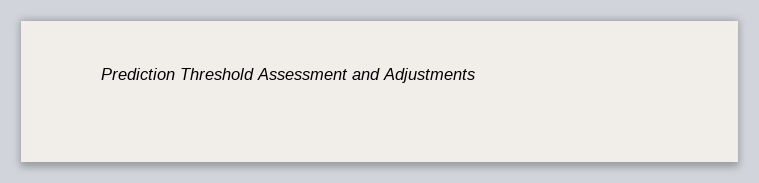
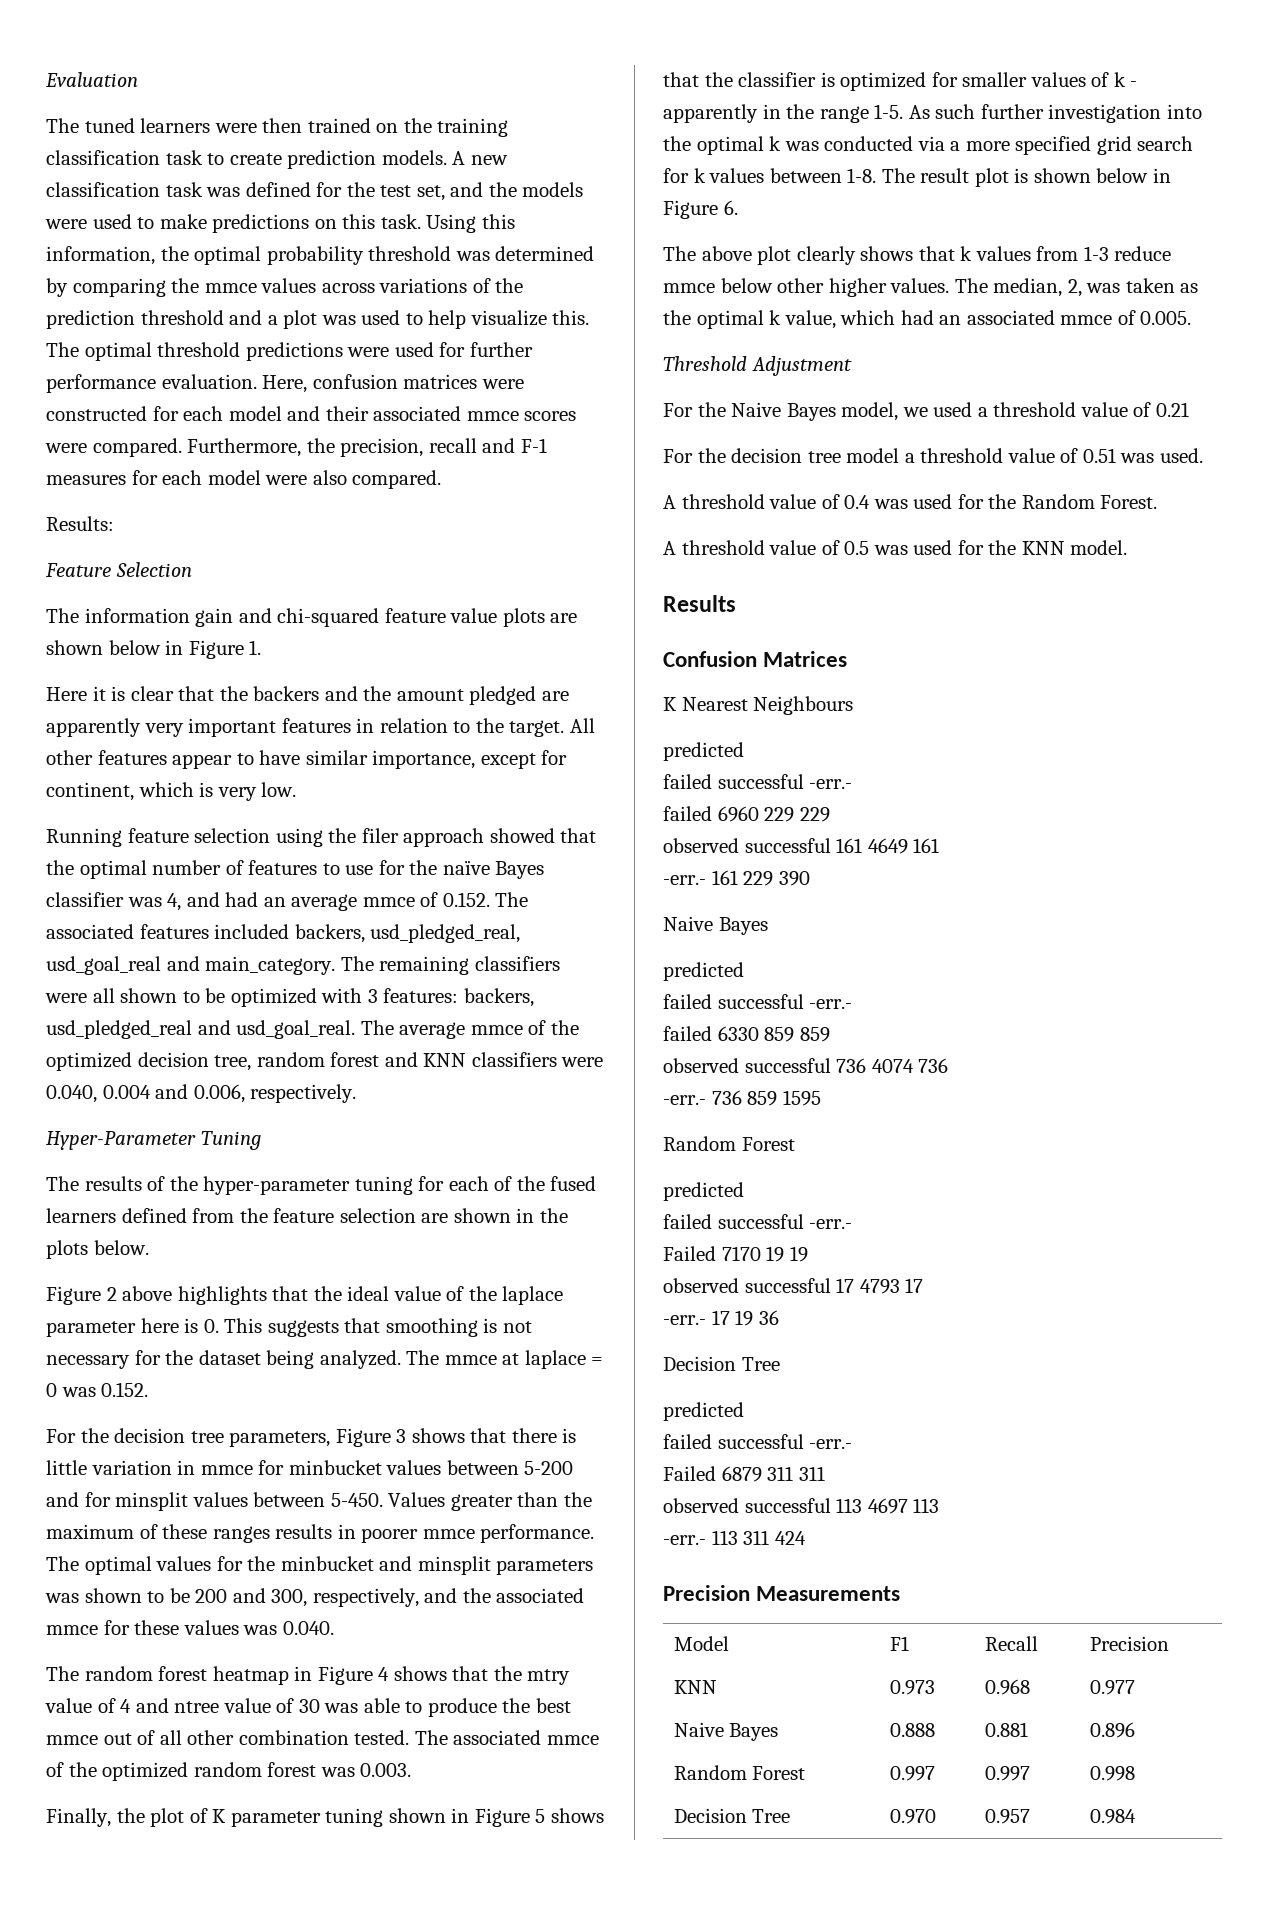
[101,68,475,83] Prediction Threshold Assessment and Adjustments -> [45,72,138,87] [46,118,509,137] [46,150,508,169] [46,182,584,201] [45,214,515,233] [46,246,595,265] [46,278,524,297] [46,310,590,329] [46,342,533,361] [46,374,524,393] [46,406,577,421] [45,438,547,457] [46,470,442,489] [46,516,114,531] [45,562,192,577] [46,608,578,627] [46,640,262,659] [46,686,569,705] [46,718,595,737] [46,750,568,769] [46,782,297,801] [46,828,597,847] [46,860,545,879] [46,892,529,911] [46,924,521,943] [46,956,560,975] [45,988,534,1007] [46,1020,579,1039] [46,1052,604,1071] [46,1084,357,1103] [46,1131,261,1150] [46,1176,597,1195] [46,1208,568,1223] [46,1240,149,1259] [46,1286,564,1305] [46,1318,532,1337] [46,1350,604,1369] [46,1382,149,1397] [46,1428,577,1447] [46,1460,574,1475] [46,1492,592,1511] [46,1524,595,1543] [46,1556,594,1575] [45,1588,585,1607] [46,1620,334,1635] [46,1666,571,1685] [45,1698,571,1717] [46,1730,599,1745] [46,1762,412,1781] [46,1808,604,1827] [663,72,1138,91] [663,104,1202,123] [663,136,1194,155] [663,168,1171,187] [663,200,738,219] [663,246,1172,265] [663,278,1199,297] [663,310,1192,329] [663,356,852,376] [663,402,1189,421] [663,448,1203,463] [663,494,1158,509] [663,540,1128,555] [663,595,736,612] [663,651,848,667] [663,696,854,715] [663,742,744,761] [663,774,853,789] [663,806,830,822] [663,838,940,854] [663,870,810,886] [663,916,768,935] [663,962,744,981] [663,994,853,1009] [663,1026,830,1042] [663,1058,949,1073] [663,1090,821,1106] [663,1136,795,1151] [663,1182,744,1201] [663,1214,853,1229] [663,1246,808,1262] [663,1278,924,1294] [663,1310,779,1326] [663,1356,780,1371] [663,1402,744,1421] [663,1434,853,1449] [663,1466,825,1482] [663,1498,940,1514] [663,1530,806,1545] [663,1585,901,1601] [673,1636,729,1651] [889,1636,909,1651] [984,1636,1038,1651] [1089,1636,1169,1651] [673,1680,717,1694] [889,1680,935,1695] [984,1679,1030,1695] [1089,1680,1135,1695] [673,1722,779,1741] [889,1723,935,1737] [984,1722,1028,1737] [1089,1722,1135,1738] [673,1765,806,1780] [889,1766,935,1781] [984,1766,1030,1781] [1089,1766,1135,1781] [673,1808,791,1823] [889,1809,936,1824] [984,1809,1030,1824] [1089,1809,1136,1824] Evaluation // The tuned learners were then trained on the training classification task to create prediction models. A new classification task was defined for the test set, and the models were used to make predictions on this task. Using this information, the optimal probability threshold was determined by comparing the mmce values across variations of the prediction threshold and a plot was used to help visualize this. The optimal threshold predictions were used for further performance evaluation. Here, confusion matrices were constructed for each model and their associated mmce scores were compared. Furthermore, the precision, recall and F-1 measures for each model were also compared. // Results: // Feature Selection // The information gain and chi-squared feature value plots are shown below in Figure 1. // Here it is clear that the backers and the amount pledged are apparently very important features in relation to the target. All other features appear to have similar importance, except for continent, which is very low. // Running feature selection using the filer approach showed that the optimal number of features to use for the naïve Bayes classifier was 4, and had an average mmce of 0.152. The associated features included backers, usd_pledged_real, usd_goal_real and main_category. The remaining classifiers were all shown to be optimized with 3 features: backers, usd_pledged_real and usd_goal_real. The average mmce of the optimized decision tree, random forest and KNN classifiers were 0.040, 0.004 and 0.006, respectively. // Hyper-Parameter Tuning // The results of the hyper-parameter tuning for each of the fused learners defined from the feature selection are shown in the plots below. // Figure 2 above highlights that the ideal value of the laplace parameter here is 0. This suggests that smoothing is not necessary for the dataset being analyzed. The mmce at laplace = 0 was 0.152. // For the decision tree parameters, Figure 3 shows that there is little variation in mmce for minbucket values between 5-200 and for minsplit values between 5-450. Values greater than the maximum of these ranges results in poorer mmce performance. The optimal values for the minbucket and minsplit parameters was shown to be 200 and 300, respectively, and the associated mmce for these values was 0.040. // The random forest heatmap in Figure 4 shows that the mtry value of 4 and ntree value of 30 was able to produce the best mmce out of all other combination tested. The associated mmce of the optimized random forest was 0.003. // Finally, the plot of K parameter tuning shown in Figure 5 shows that the classifier is optimized for smaller values of k - apparently in the range 1-5. As such further investigation into the optimal k was conducted via a more specified grid search for k values between 1-8. The result plot is shown below in Figure 6. // The above plot clearly shows that k values from 1-3 reduce mmce below other higher values. The median, 2, was taken as the optimal k value, which had an associated mmce of 0.005. // Threshold Adjustment // For the Naive Bayes model, we used a threshold value of 0.21 // For the decision tree model a threshold value of 0.51 was used. // A threshold value of 0.4 was used for the Random Forest. // A threshold value of 0.5 was used for the KNN model. // Results // Confusion Matrices // K Nearest Neighbours // predicted // failed successful -err.- // failed 6960 229 229 // observed successful 161 4649 161 // -err.- 161 229 390 // Naive Bayes // predicted // failed successful -err.- // failed 6330 859 859 // observed successful 736 4074 736 // -err.- 736 859 1595 // Random Forest // predicted // failed successful -err.- // Failed 7170 19 19 // observed successful 17 4793 17 // -err.- 17 19 36 // Decision Tree // predicted // failed successful -err.- // Failed 6879 311 311 // observed successful 113 4697 113 // -err.- 113 311 424 // Precision Measurements // Model | F1 | Recall | Precision // KNN | 0.973 | 0.968 | 0.977 // Naive Bayes | 0.888 | 0.881 | 0.896 // Random Forest | 0.997 | 0.997 | 0.998 // Decision Tree | 0.970 | 0.957 | 0.984

